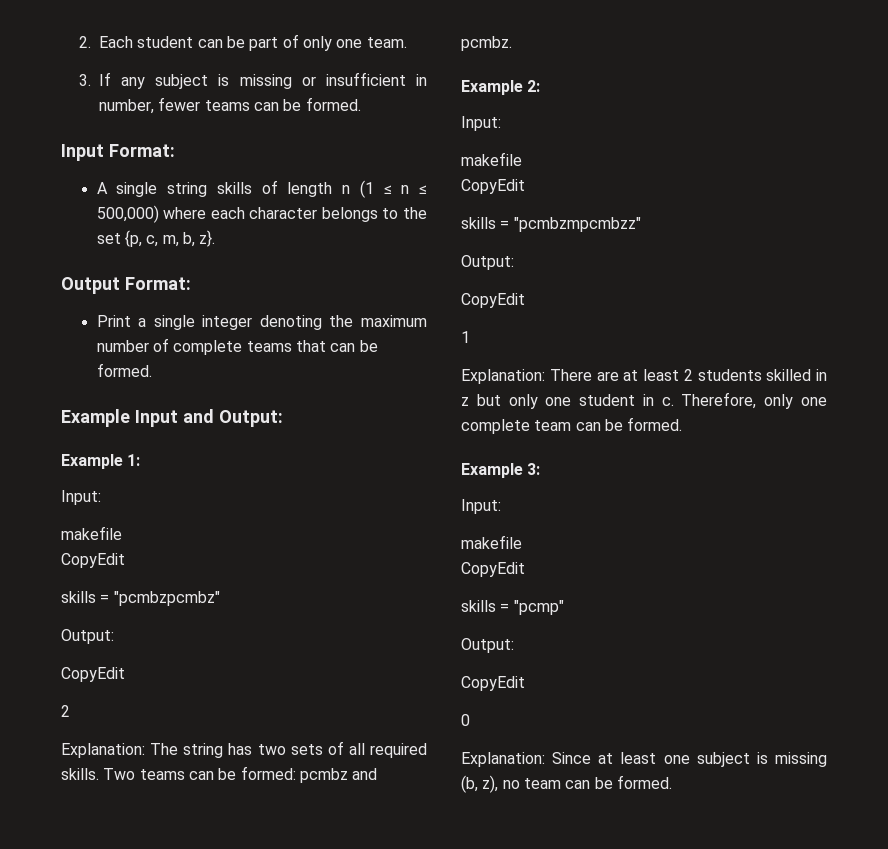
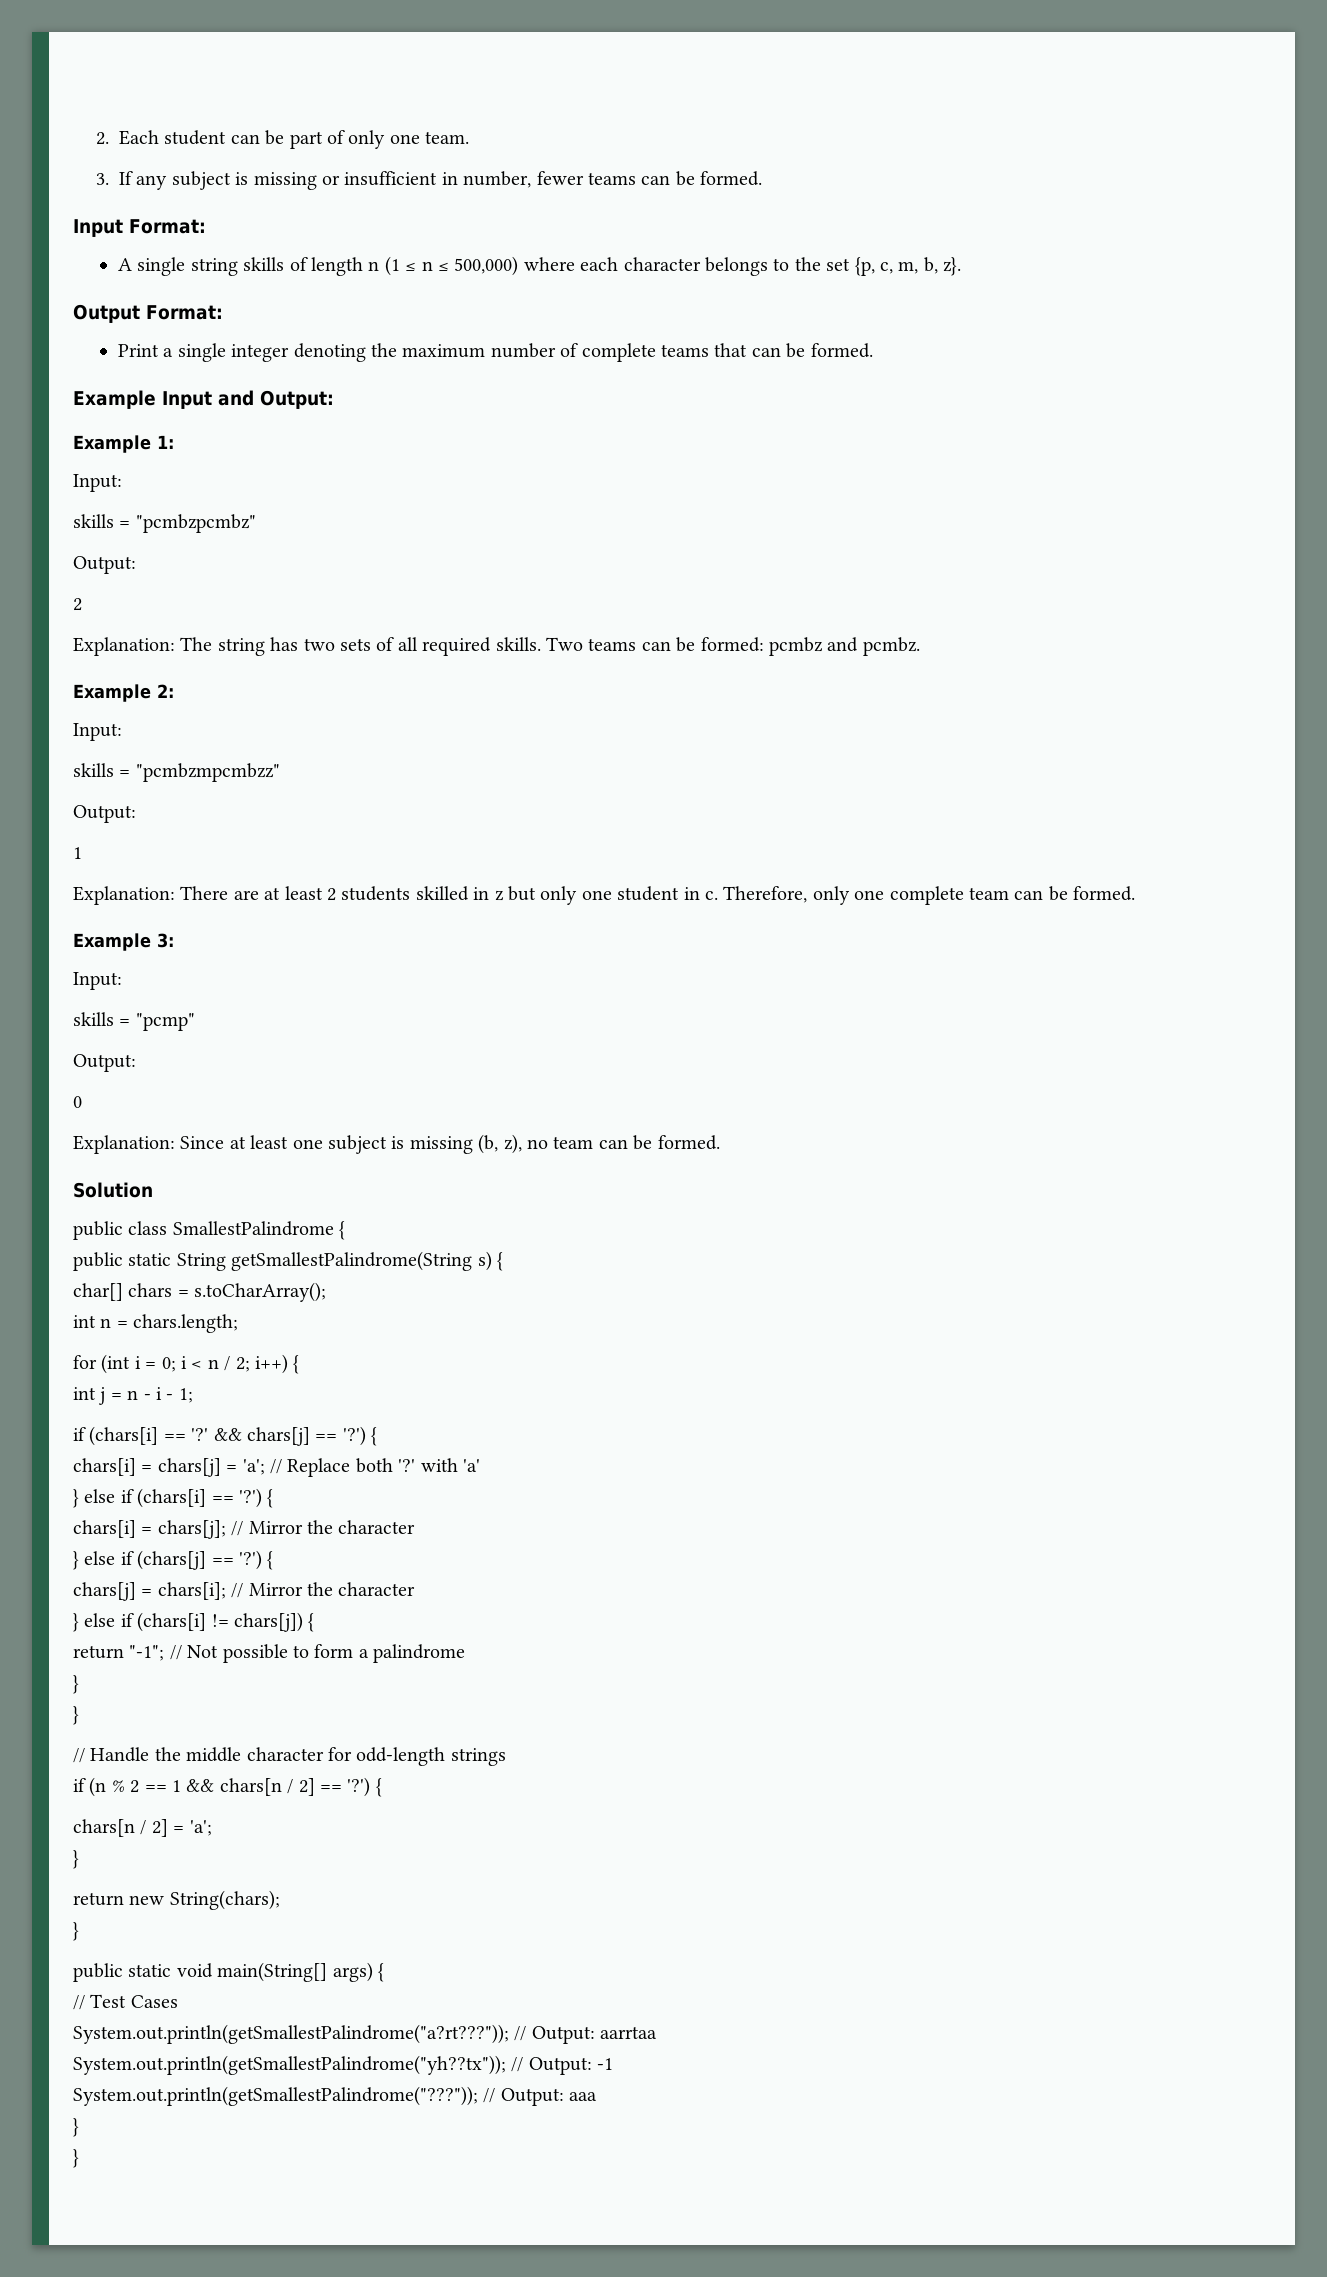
[61,526,122,540] [61,553,125,568] // makefile // CopyEdit -> (122, 483) none
[61,667,125,682] // CopyEdit -> (136, 565) none
[461,152,522,166] [461,179,525,194] // makefile // CopyEdit -> (122, 732) none
[461,293,525,308] // CopyEdit -> (136, 814) none
[461,535,522,549] [461,562,525,577] // makefile // CopyEdit -> (122, 981) none
[461,676,525,691] // CopyEdit -> (136, 1063) none
(672, 782) none -> [73,1182,153,1198] [73,1221,346,1240] [73,1251,503,1271] [73,1282,327,1302] [73,1314,239,1333] [73,1354,300,1374] [73,1387,193,1405] [73,1426,378,1446] [73,1458,480,1477] [73,1488,274,1508] [73,1520,416,1539] [73,1550,274,1570] [73,1582,416,1601] [73,1612,315,1632] [73,1644,466,1663] [73,1675,79,1694] [73,1706,79,1725] [73,1747,506,1766] [73,1777,382,1797] [73,1819,212,1837] [73,1850,79,1869] [73,1890,280,1910] [73,1922,79,1941] [73,1962,384,1982] [73,1994,178,2010] [73,2024,658,2044] [73,2055,614,2075] [73,2086,598,2106] [73,2118,79,2137] [73,2149,79,2168] // Solution // public class SmallestPalindrome { // public static String getSmallestPalindrome(String s) { // char[] chars = s.toCharArray(); // int n = chars.length; // for (int i = 0; i < n / 2; i++) { // int j = n - i - 1; // if (chars[i] == '?' && chars[j] == '?') { // chars[i] = chars[j] = 'a'; // Replace both '?' with 'a' // } else if (chars[i] == '?') { // chars[i] = chars[j]; // Mirror the character // } else if (chars[j] == '?') { // chars[j] = chars[i]; // Mirror the character // } else if (chars[i] != chars[j]) { // return "-1"; // Not possible to form a palindrome // } // } // // Handle the middle character for odd-length strings // if (n % 2 == 1 && chars[n / 2] == '?') { // chars[n / 2] = 'a'; // } // return new String(chars); // } // public static void main(String[] args) { // // Test Cases // System.out.println(getSmallestPalindrome("a?rt???")); // Output: aarrtaa // System.out.println(getSmallestPalindrome("yh??tx")); // Output: -1 // System.out.println(getSmallestPalindrome("???")); // Output: aaa // } // }

